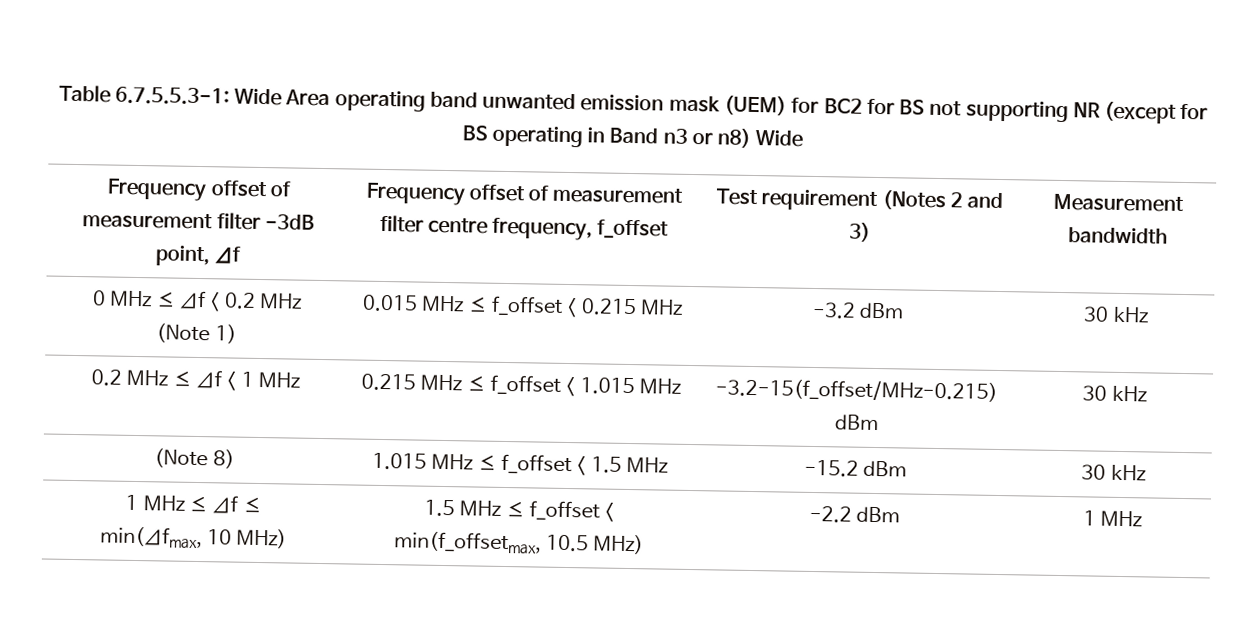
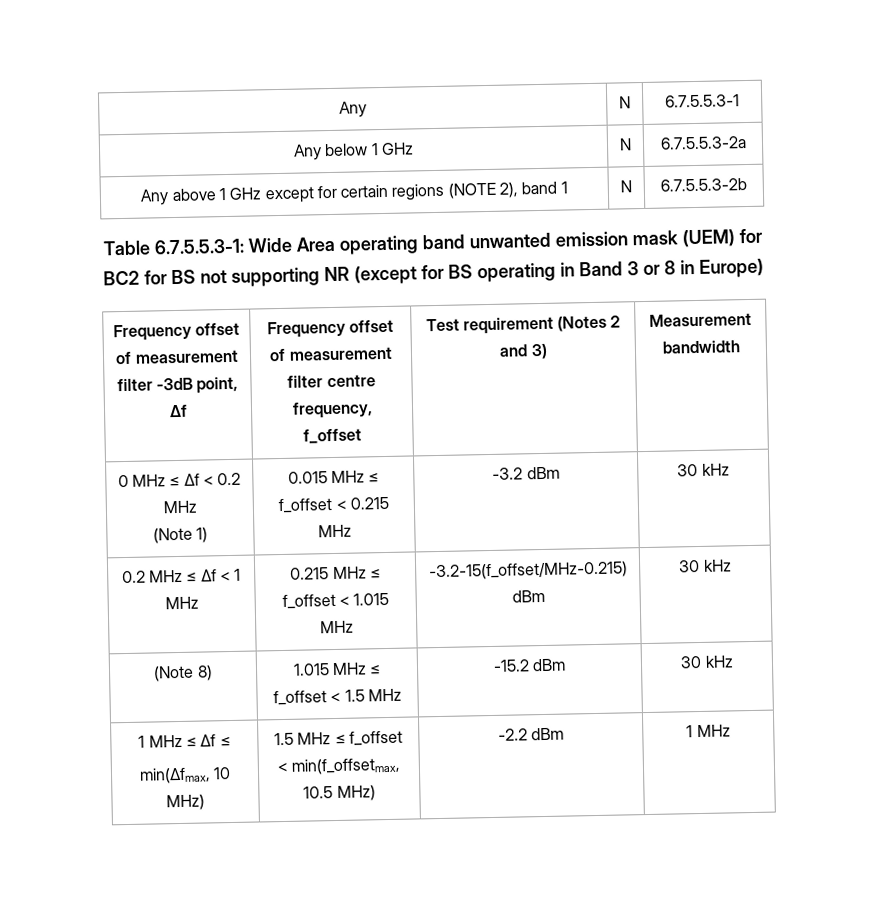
(58, 93) none -> [339,101,367,118] [619,96,631,109] [665,94,740,108] [293,142,414,161] [619,138,632,151] [659,136,747,150] [140,181,568,206] [620,180,632,193] [660,178,747,192] Any | N | 6.7.5.5.3-1 // Any below 1 GHz | N | 6.7.5.5.3-2a // Any above 1 GHz except for certain regions (NOTE 2), band 1 | N | 6.7.5.5.3-2b //
[662,128,804,148] n3 or n8) Wide -> [627,258,764,278] 3 or 8 in Europe)

